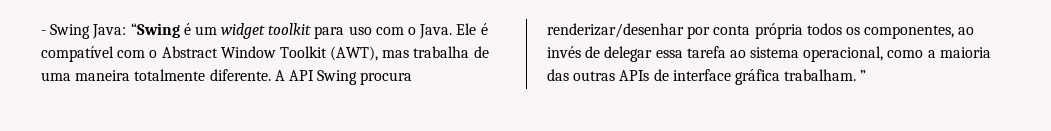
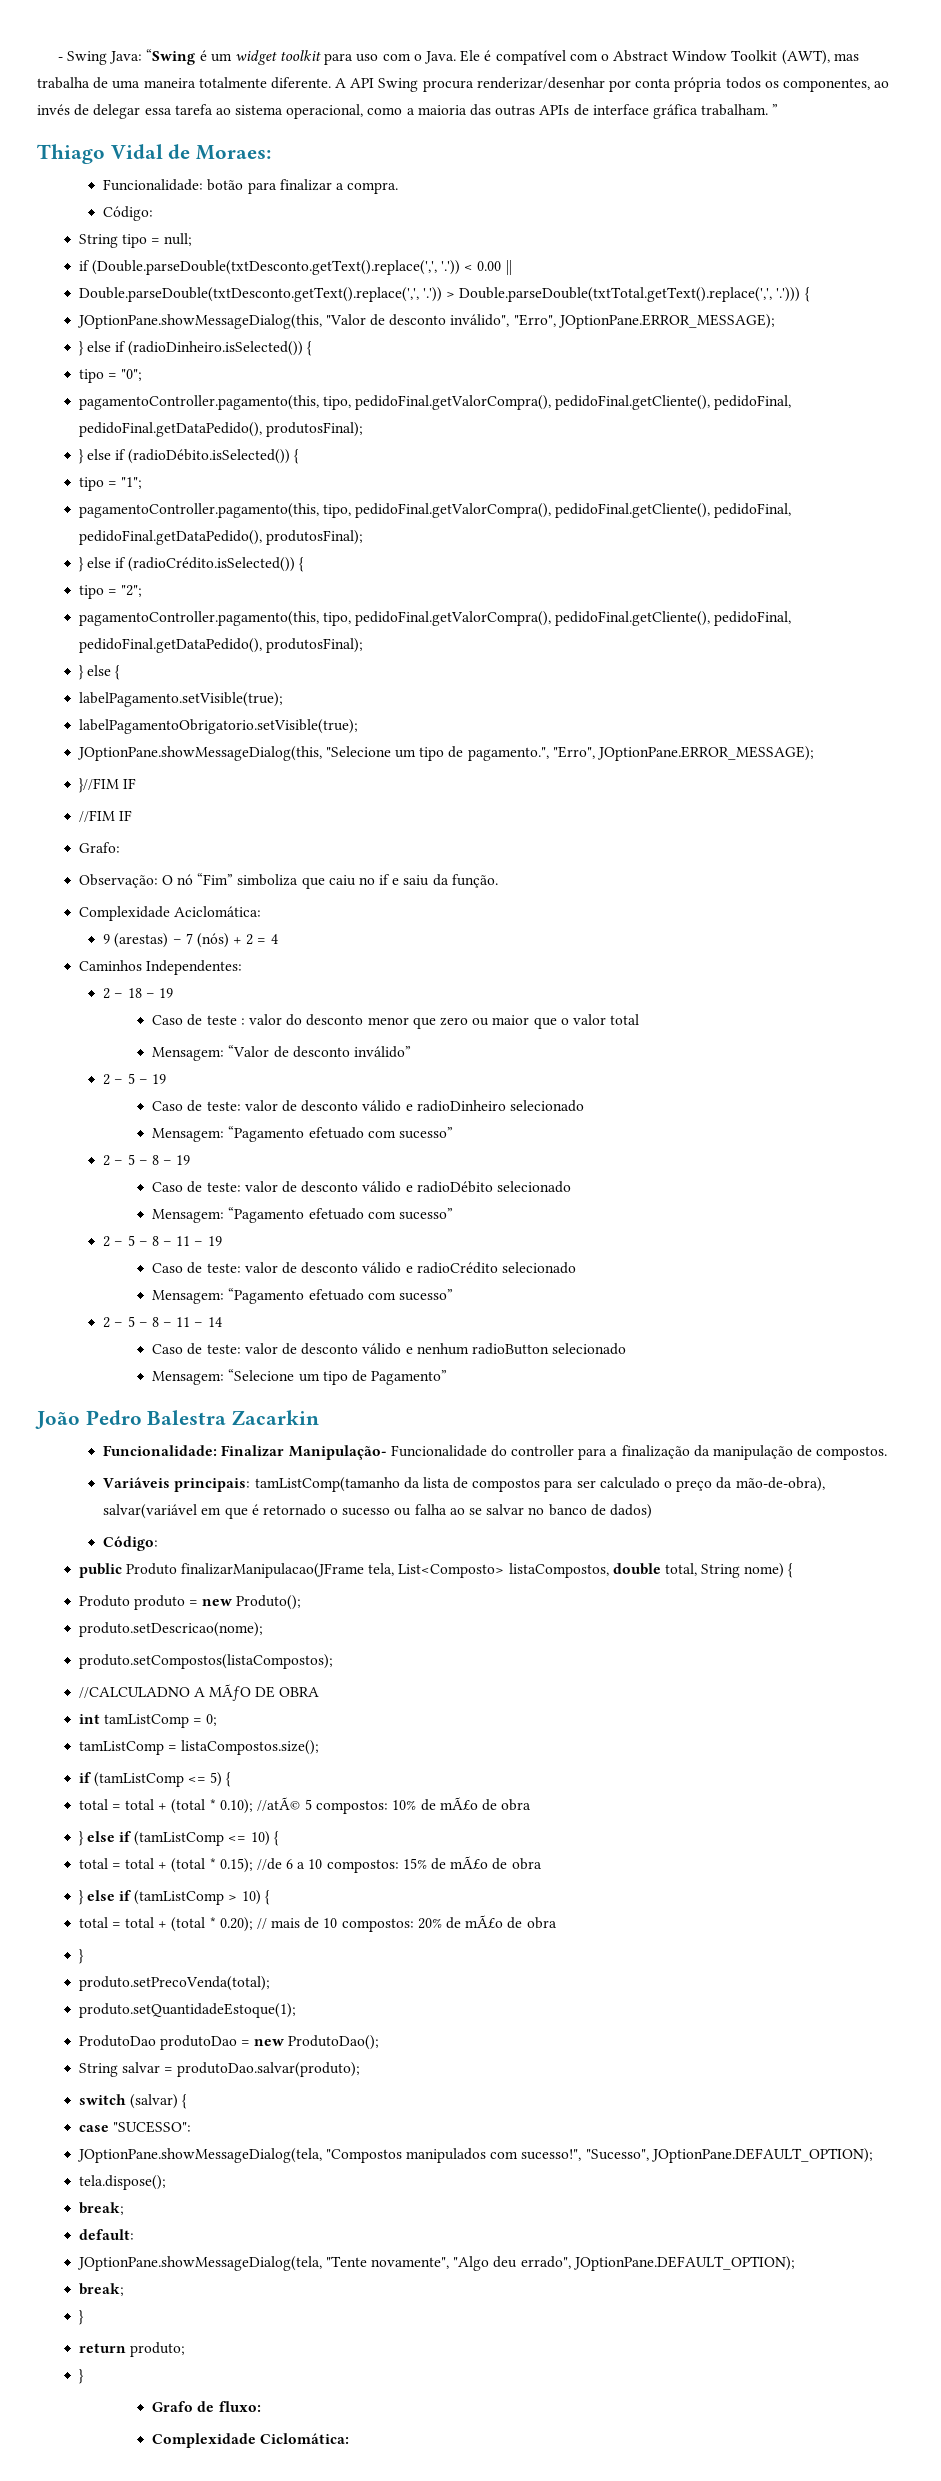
(867, 75) none -> [37,144,272,164] [103,179,399,194] [103,206,154,221] [78,233,193,248] [78,260,512,275] [78,287,810,302] [76,314,775,329] [78,341,313,356] [78,369,142,383] [78,395,792,410] [78,422,363,437] [78,449,300,464] [78,477,142,491] [78,503,792,518] [78,530,363,545] [78,557,305,572] [78,585,142,599] [78,611,792,626] [78,638,363,653] [78,665,120,680] [78,692,283,707] [78,719,358,734] [76,746,814,761] [78,778,136,793] [78,810,132,822] [78,842,120,853] [78,873,498,889] [78,906,261,921] [103,933,278,948] [78,960,242,975] [103,988,173,999] [152,1014,640,1029] [152,1045,412,1061] [103,1073,166,1085] [152,1100,584,1112] [152,1126,454,1142] [103,1154,191,1166] [152,1181,571,1193] [152,1207,454,1223] [103,1235,222,1247] [152,1262,576,1274] [152,1288,454,1304] [103,1316,222,1328] [152,1343,627,1355] [152,1369,448,1385] [35,1410,320,1429] [103,1445,888,1460] [103,1477,825,1492] [103,1504,652,1519] [103,1536,159,1551] [78,1563,794,1578] [78,1595,302,1610] [78,1622,263,1637] [78,1654,333,1669] [78,1684,320,1701] [78,1714,218,1728] [78,1740,319,1755] [78,1772,232,1787] [78,1797,532,1814] [78,1831,279,1846] [78,1856,542,1873] [78,1890,270,1905] [78,1915,557,1932] [78,1949,84,1964] [78,1976,270,1991] [78,2003,296,2018] [78,2035,380,2050] [78,2062,361,2077] [78,2094,187,2109] [78,2121,191,2133] [76,2148,873,2163] [78,2175,166,2190] [78,2202,124,2215] [78,2229,134,2240] [76,2256,795,2271] [78,2283,124,2296] [78,2310,84,2325] [78,2342,185,2357] [78,2369,84,2384] [152,2401,261,2412] [152,2433,350,2448] // Thiago Vidal de Moraes: // Funcionalidade: botão para finalizar a compra. // Código: // String tipo = null; // if (Double.parseDouble(txtDesconto.getText().replace(',', '.')) < 0.00 || // Double.parseDouble(txtDesconto.getText().replace(',', '.')) > Double.parseDouble(txtTotal.getText().replace(',', '.'))) { // JOptionPane.showMessageDialog(this, "Valor de desconto inválido", "Erro", JOptionPane.ERROR_MESSAGE); // } else if (radioDinheiro.isSelected()) { // tipo = "0"; // pagamentoController.pagamento(this, tipo, pedidoFinal.getValorCompra(), pedidoFinal.getCliente(), pedidoFinal, pedidoFinal.getDataPedido(), produtosFinal); // } else if (radioDébito.isSelected()) { // tipo = "1"; // pagamentoController.pagamento(this, tipo, pedidoFinal.getValorCompra(), pedidoFinal.getCliente(), pedidoFinal, pedidoFinal.getDataPedido(), produtosFinal); // } else if (radioCrédito.isSelected()) { // tipo = "2"; // pagamentoController.pagamento(this, tipo, pedidoFinal.getValorCompra(), pedidoFinal.getCliente(), pedidoFinal, pedidoFinal.getDataPedido(), produtosFinal); // } else { // labelPagamento.setVisible(true); // labelPagamentoObrigatorio.setVisible(true); // JOptionPane.showMessageDialog(this, "Selecione um tipo de pagamento.", "Erro", JOptionPane.ERROR_MESSAGE); // }//FIM IF // //FIM IF // Grafo: // Observação: O nó “Fim” simboliza que caiu no if e saiu da função. // Complexidade Aciclomática: // 9 (arestas) – 7 (nós) + 2 = 4 // Caminhos Independentes: // 2 – 18 – 19 // Caso de teste : valor do desconto menor que zero ou maior que o valor total // Mensagem: “Valor de desconto inválido” // 2 – 5 – 19 // Caso de teste: valor de desconto válido e radioDinheiro selecionado // Mensagem: “Pagamento efetuado com sucesso” // 2 – 5 – 8 – 19 // Caso de teste: valor de desconto válido e radioDébito selecionado // Mensagem: “Pagamento efetuado com sucesso” // 2 – 5 – 8 – 11 – 19 // Caso de teste: valor de desconto válido e radioCrédito selecionado // Mensagem: “Pagamento efetuado com sucesso” // 2 – 5 – 8 – 11 – 14 // Caso de teste: valor de desconto válido e nenhum radioButton selecionado // Mensagem: “Selecione um tipo de Pagamento” // João Pedro Balestra Zacarkin // Funcionalidade: Finalizar Manipulação- Funcionalidade do controller para a finalização da manipulação de compostos. // Variáveis principais: tamListComp(tamanho da lista de compostos para ser calculado o preço da mão-de-obra), salvar(variável em que é retornado o sucesso ou falha ao se salvar no banco de dados) // Código: // public Produto finalizarManipulacao(JFrame tela, List<Composto> listaCompostos, double total, String nome) { // Produto produto = new Produto(); // produto.setDescricao(nome); // produto.setCompostos(listaCompostos); // //CALCULADNO A MÃƒO DE OBRA // int tamListComp = 0; // tamListComp = listaCompostos.size(); // if (tamListComp <= 5) { // total = total + (total * 0.10); //atÃ© 5 compostos: 10% de mÃ£o de obra // } else if (tamListComp <= 10) { // total = total + (total * 0.15); //de 6 a 10 compostos: 15% de mÃ£o de obra // } else if (tamListComp > 10) { // total = total + (total * 0.20); // mais de 10 compostos: 20% de mÃ£o de obra // } // produto.setPrecoVenda(total); // produto.setQuantidadeEstoque(1); // ProdutoDao produtoDao = new ProdutoDao(); // String salvar = produtoDao.salvar(produto); // switch (salvar) { // case "SUCESSO": // JOptionPane.showMessageDialog(tela, "Compostos manipulados com sucesso!", "Sucesso", JOptionPane.DEFAULT_OPTION); // tela.dispose(); // break; // default: // JOptionPane.showMessageDialog(tela, "Tente novamente", "Algo deu errado", JOptionPane.DEFAULT_OPTION); // break; // } // return produto; // } // Grafo de fluxo: // Complexidade Ciclomática:

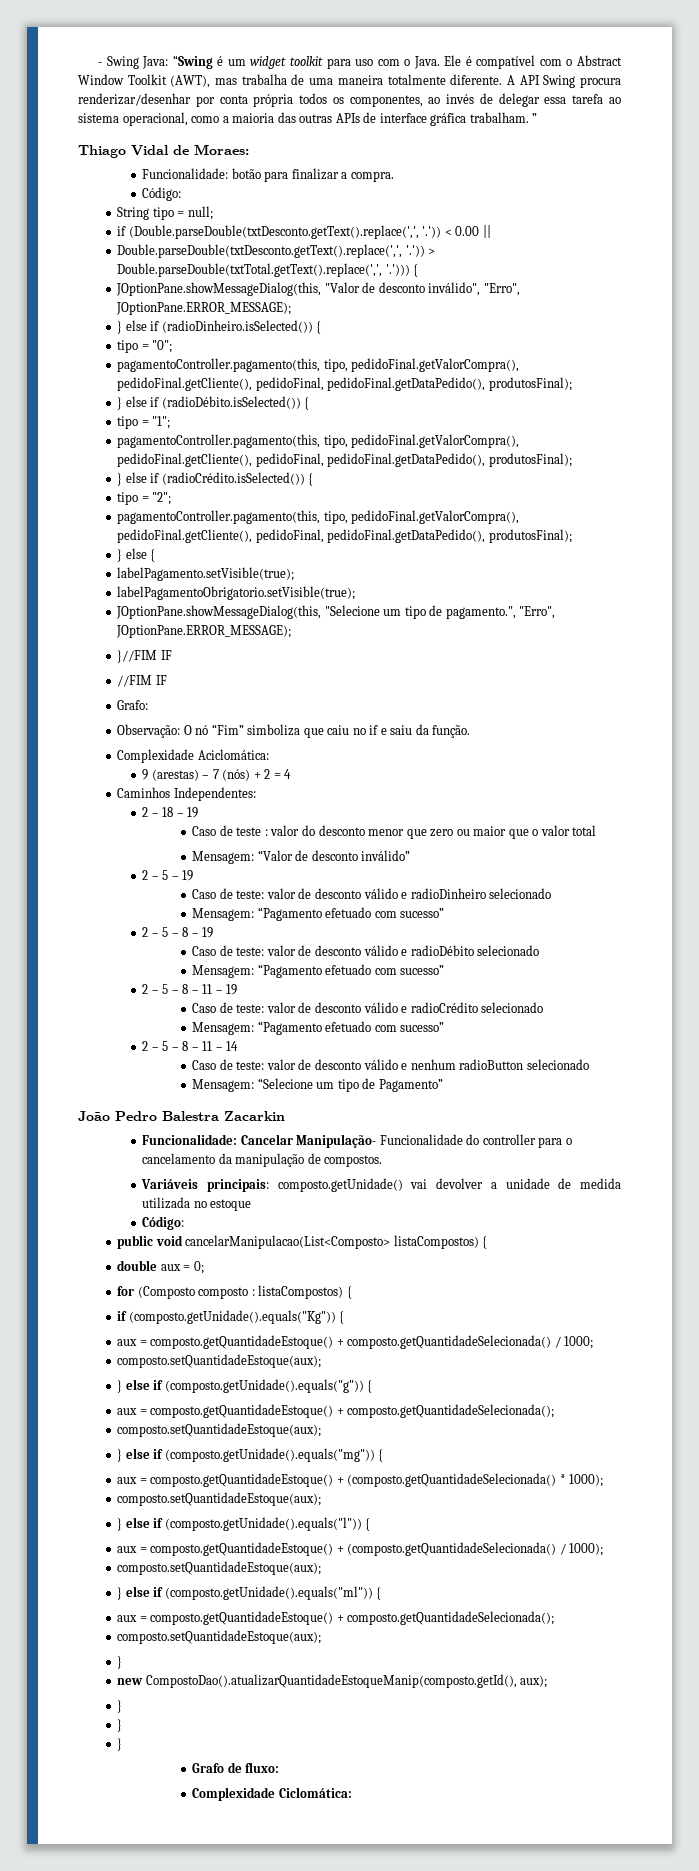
[221,1445,285,1457] Finalizar -> [240,1134,293,1145] Cancelar
[610,1445,690,1459] a finalização -> [565,1138,572,1145] [142,1153,216,1164] o cancelamento
[254,1477,825,1492] [103,1504,652,1519] [103,1536,159,1551] [78,1563,794,1578] [78,1595,302,1610] [78,1622,263,1637] [78,1654,333,1669] [78,1684,320,1701] [78,1714,218,1728] [78,1740,319,1755] [78,1772,232,1787] [78,1797,532,1814] [78,1831,279,1846] [78,1856,542,1873] [78,1890,270,1905] [78,1915,557,1932] [78,1949,84,1964] [78,1976,270,1991] [78,2003,296,2018] [78,2035,380,2050] [78,2062,361,2077] [78,2094,187,2109] [78,2121,191,2133] [76,2148,873,2163] [78,2175,166,2190] [78,2202,124,2215] [78,2229,134,2240] [76,2256,795,2271] [78,2283,124,2296] [78,2310,84,2325] [78,2342,185,2357] tamListComp(tamanho da lista de compostos para ser calculado o preço da mão-de-obra), salvar(variável em que é retornado o sucesso ou falha ao se salvar no banco de dados) // Código: // public Produto finalizarManipulacao(JFrame tela, List<Composto> listaCompostos, double total, String nome) { // Produto produto = new Produto(); // produto.setDescricao(nome); // produto.setCompostos(listaCompostos); // //CALCULADNO A MÃƒO DE OBRA // int tamListComp = 0; // tamListComp = listaCompostos.size(); // if (tamListComp <= 5) { // total = total + (total * 0.10); //atÃ© 5 compostos: 10% de mÃ£o de obra // } else if (tamListComp <= 10) { // total = total + (total * 0.15); //de 6 a 10 compostos: 15% de mÃ£o de obra // } else if (tamListComp > 10) { // total = total + (total * 0.20); // mais de 10 compostos: 20% de mÃ£o de obra // } // produto.setPrecoVenda(total); // produto.setQuantidadeEstoque(1); // ProdutoDao produtoDao = new ProdutoDao(); // String salvar = produtoDao.salvar(produto); // switch (salvar) { // case "SUCESSO": // JOptionPane.showMessageDialog(tela, "Compostos manipulados com sucesso!", "Sucesso", JOptionPane.DEFAULT_OPTION); // tela.dispose(); // break; // default: // JOptionPane.showMessageDialog(tela, "Tente novamente", "Algo deu errado", JOptionPane.DEFAULT_OPTION); // break; // } // return produto; -> [277,1178,622,1192] [142,1197,252,1211] [142,1216,185,1230] [117,1235,488,1249] [117,1260,204,1274] [117,1285,352,1299] [117,1310,345,1324] [117,1335,594,1349] [117,1354,322,1368] [117,1379,373,1393] [117,1404,555,1418] [117,1423,322,1437] [117,1448,384,1462] [117,1473,604,1487] [117,1492,322,1506] [117,1517,371,1531] [117,1542,604,1556] [117,1561,322,1575] [117,1586,382,1600] [117,1611,555,1625] [117,1630,322,1644] [117,1656,123,1669] [117,1674,548,1688] [117,1700,123,1713] [117,1719,123,1732] composto.getUnidade() vai devolver a unidade de medida utilizada no estoque // Código: // public void cancelarManipulacao(List<Composto> listaCompostos) { // double aux = 0; // for (Composto composto : listaCompostos) { // if (composto.getUnidade().equals("Kg")) { // aux = composto.getQuantidadeEstoque() + composto.getQuantidadeSelecionada() / 1000; // composto.setQuantidadeEstoque(aux); // } else if (composto.getUnidade().equals("g")) { // aux = composto.getQuantidadeEstoque() + composto.getQuantidadeSelecionada(); // composto.setQuantidadeEstoque(aux); // } else if (composto.getUnidade().equals("mg")) { // aux = composto.getQuantidadeEstoque() + (composto.getQuantidadeSelecionada() * 1000); // composto.setQuantidadeEstoque(aux); // } else if (composto.getUnidade().equals("l")) { // aux = composto.getQuantidadeEstoque() + (composto.getQuantidadeSelecionada() / 1000); // composto.setQuantidadeEstoque(aux); // } else if (composto.getUnidade().equals("ml")) { // aux = composto.getQuantidadeEstoque() + composto.getQuantidadeSelecionada(); // composto.setQuantidadeEstoque(aux); // } // new CompostoDao().atualizarQuantidadeEstoqueManip(composto.getId(), aux); // } // }

